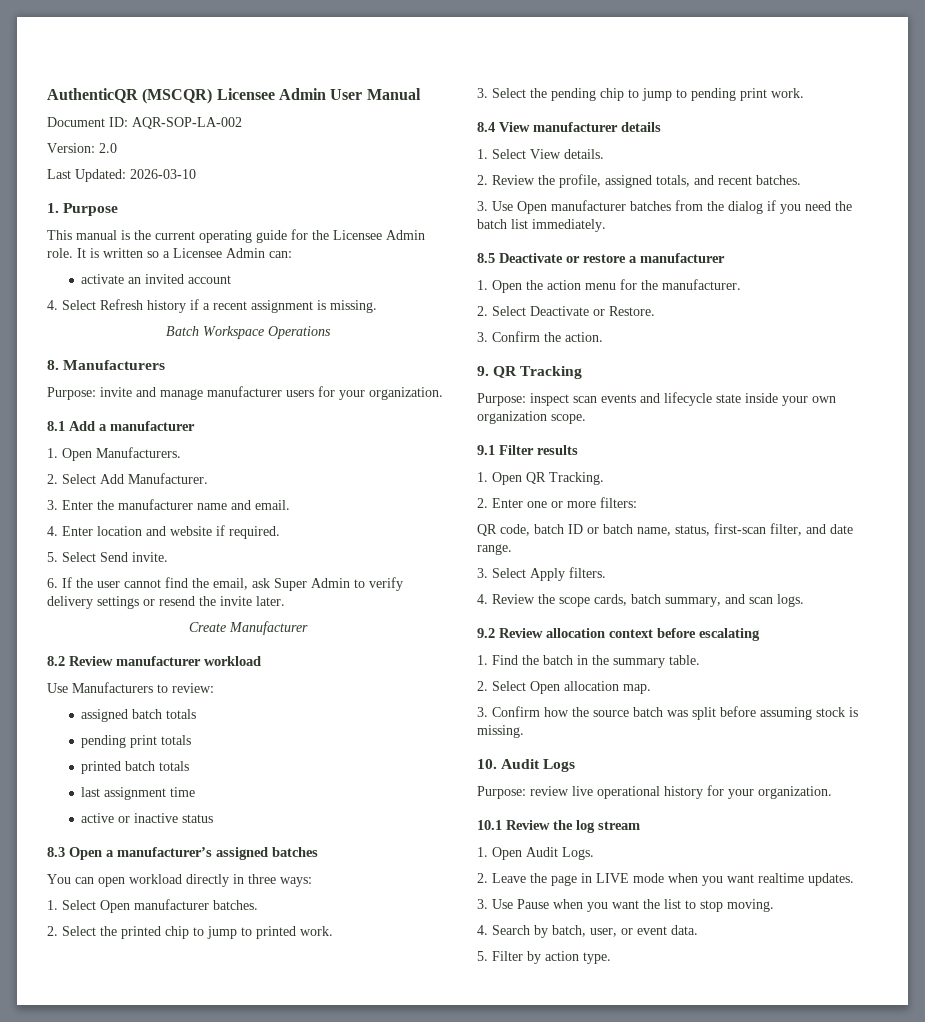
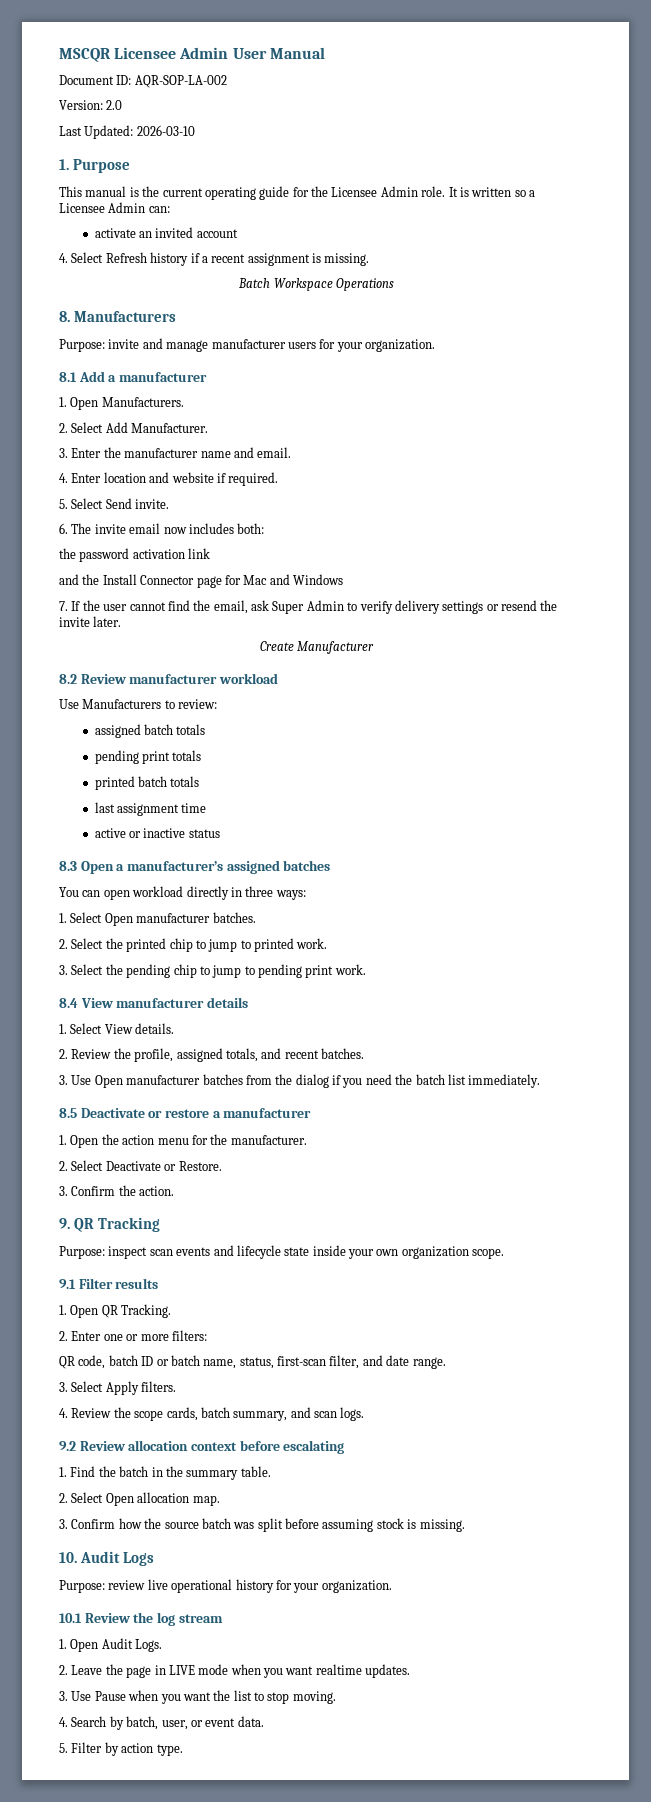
[47,88,213,104] AuthenticQR (MSCQR) -> [59,48,111,62] MSCQR
(58, 583) none -> [71,523,265,534] [59,548,211,562] [59,574,343,588] [59,601,68,611] The invite email now includes both: // the password activation link // and the Install Connector page for Mac and Windows // 7.

